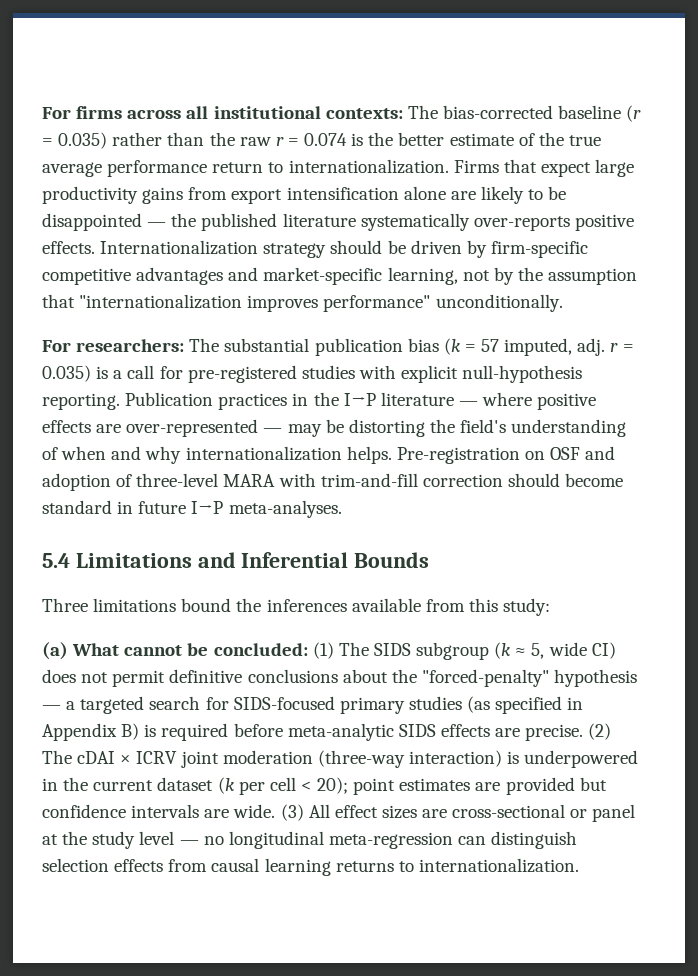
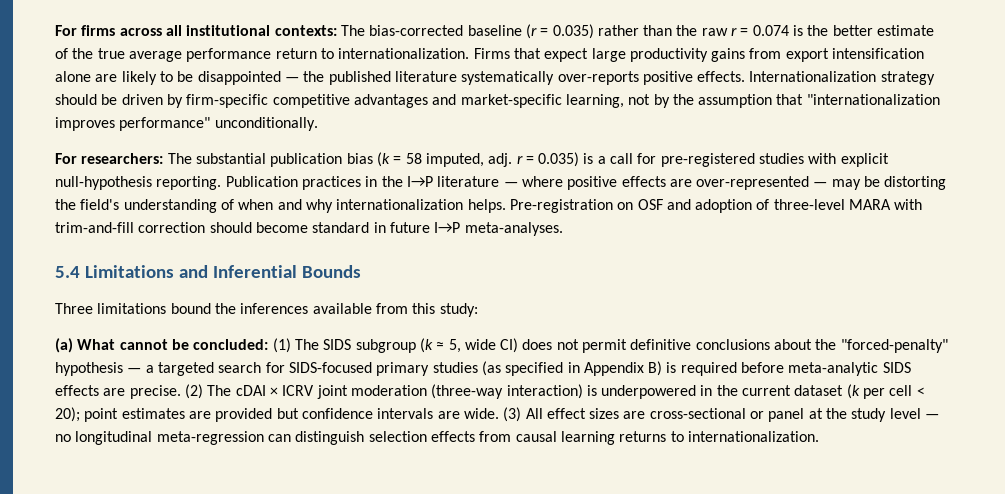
[481,339,500,352] 57 -> [405,153,422,164] 58

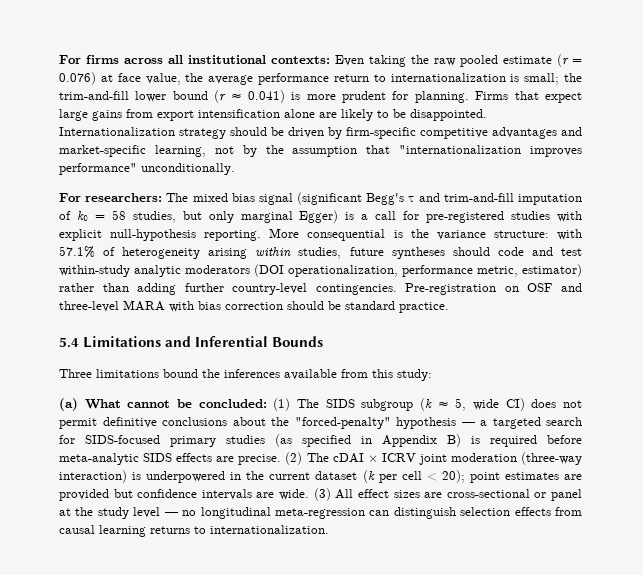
[340,24,935,39] [55,48,470,62] The bias-corrected baseline (r = 0.035) rather than the raw r = 0.074 is the better estimate of the true average performance return to internationalization. -> [335,54,582,67] [59,72,582,85] [59,90,469,103] Even taking the raw pooled estimate (r = 0.076) at face value, the average performance return to internationalization is small; the trim-and-fill lower bound (r ≈ 0.041) is more prudent for planning.
[629,48,708,62] productivity -> (88, 115) none
[197,71,746,85] disappointed — the published literature systematically over-reports positive effects. -> [410,109,487,121] disappointed.
[195,152,580,167] substantial publication bias (k = 58 imputed, adj. r = 0.035) -> [192,192,582,205] [59,210,339,223] mixed bias signal (significant Begg's τ and trim-and-fill imputation of k₀ = 58 studies, but only marginal Egger)
[225,176,947,190] [55,199,506,213] Publication practices in the I→P literature — where positive effects are over-represented — may be distorting the field's understanding of when and why internationalization helps. -> [269,228,582,241] [59,246,582,259] [59,264,582,277] [59,283,397,295] More consequential is the variance structure: with 57.1% of heterogeneity arising within studies, future syntheses should code and test within-study analytic moderators (DOI operationalization, performance metric, estimator) rather than adding further country-level contingencies.
[695,199,770,213] adoption of -> (582, 287) none
[55,222,134,233] trim-and-fill -> [198,301,221,310] bias
[255,222,563,236] become standard in future I→P meta-analyses. -> [328,301,449,313] be standard practice.

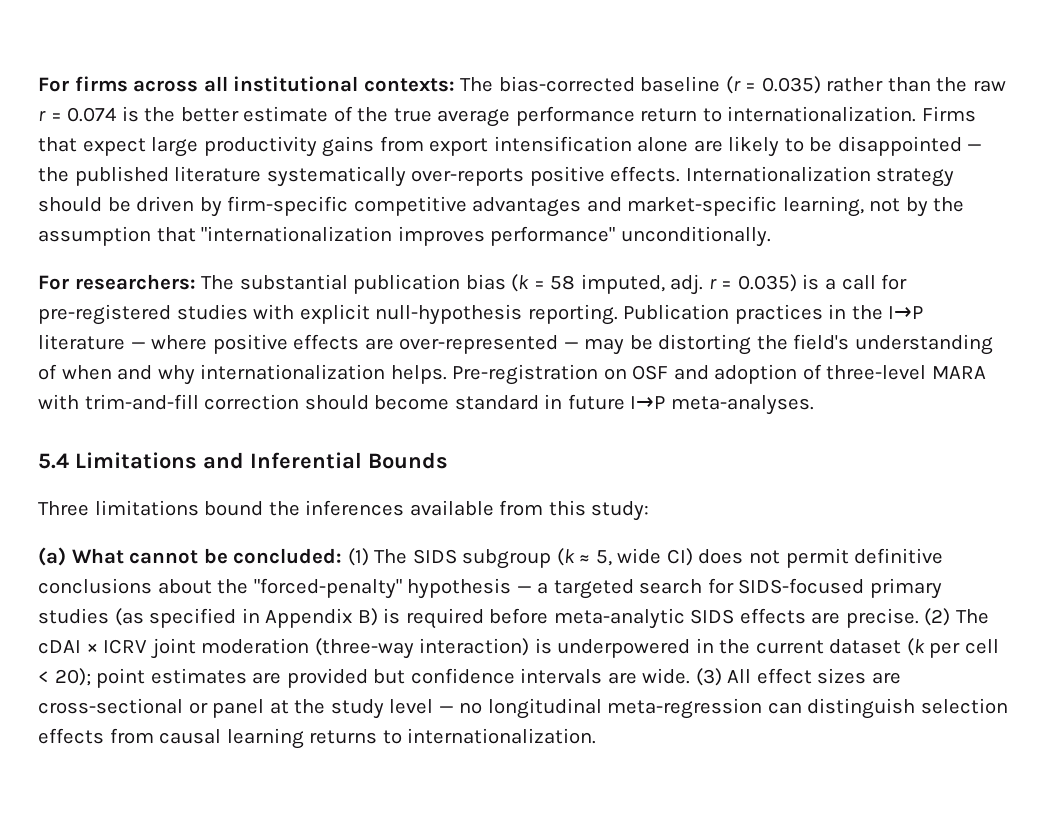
[335,54,582,67] [59,72,582,85] [59,90,469,103] Even taking the raw pooled estimate (r = 0.076) at face value, the average performance return to internationalization is small; the trim-and-fill lower bound (r ≈ 0.041) is more prudent for planning. -> [460,76,1007,94] [38,106,917,127] The bias-corrected baseline (r = 0.035) rather than the raw r = 0.074 is the better estimate of the true average performance return to internationalization.
(88, 115) none -> [203,136,317,157] productivity
[410,109,487,121] disappointed. -> [837,136,983,156] [38,166,681,187] disappointed — the published literature systematically over-reports positive effects.
[192,192,582,205] [59,210,339,223] mixed bias signal (significant Begg's τ and trim-and-fill imputation of k₀ = 58 studies, but only marginal Egger) -> [239,274,797,295] substantial publication bias (k = 58 imputed, adj. r = 0.035)
[269,228,582,241] [59,246,582,259] [59,264,582,277] [59,283,397,295] More consequential is the variance structure: with 57.1% of heterogeneity arising within studies, future syntheses should code and test within-study analytic moderators (DOI operationalization, performance metric, estimator) rather than adding further country-level contingencies. -> [623,304,924,324] [38,334,993,355] [38,364,447,385] Publication practices in the I→P literature — where positive effects are over-represented — may be distorting the field's understanding of when and why internationalization helps.
(582, 287) none -> [714,364,822,384] adoption of
[198,301,221,310] bias -> [84,394,199,410] trim-and-fill
[328,301,449,313] be standard practice. -> [374,394,814,415] become standard in future I→P meta-analyses.

